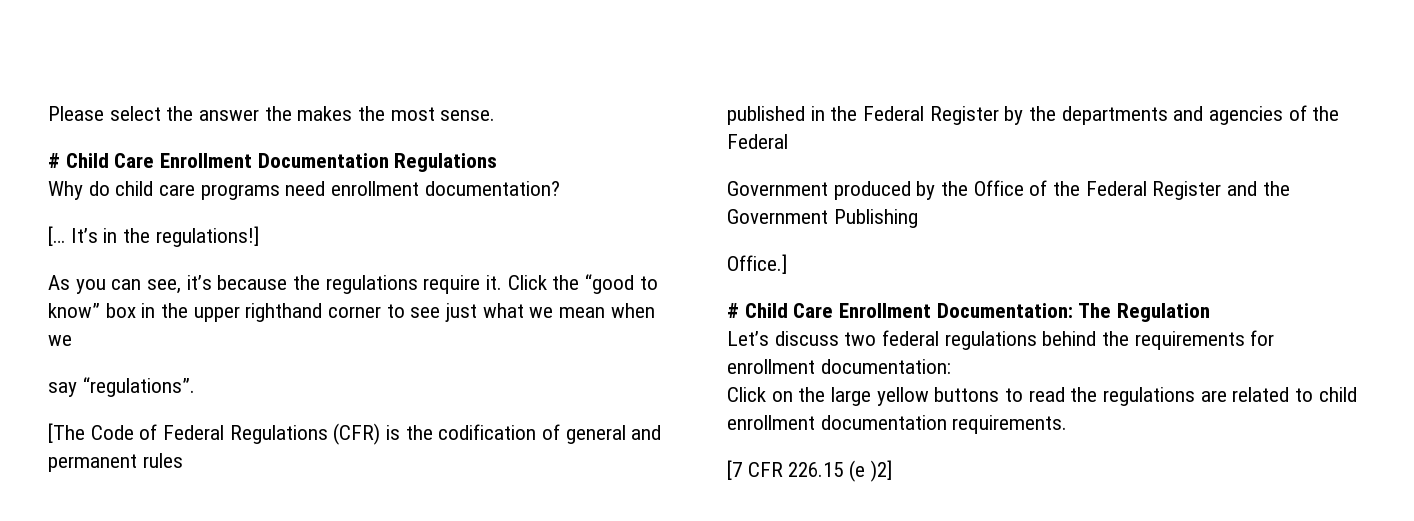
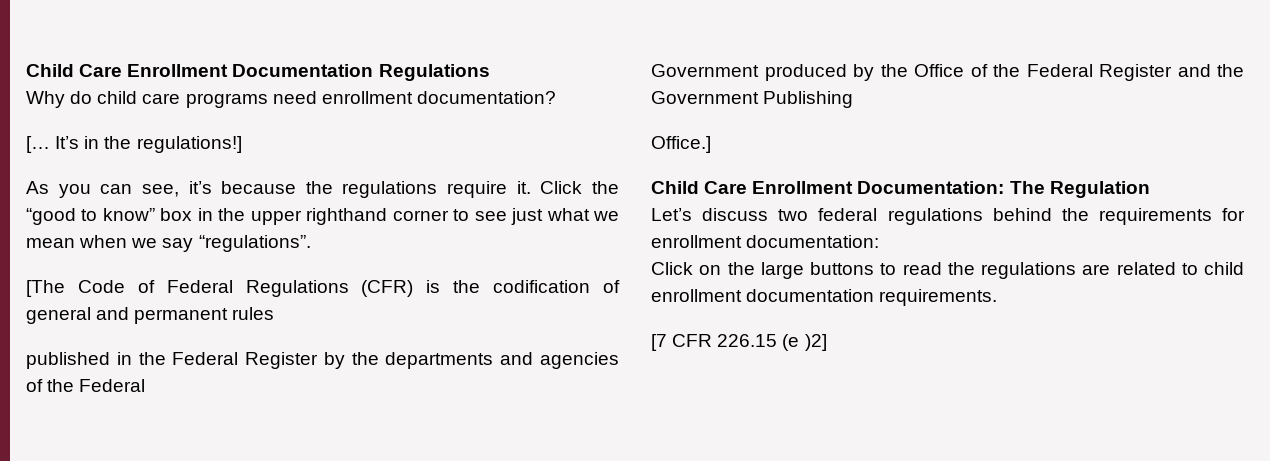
[48,106,496,121] [48,153,60,168] Please select the answer the makes the most sense. // # -> (26, 70) none
(72, 340) // -> (158, 243) none
[727,303,739,318] # -> (711, 144) none
[876,387,929,406] yellow -> (804, 270) none

